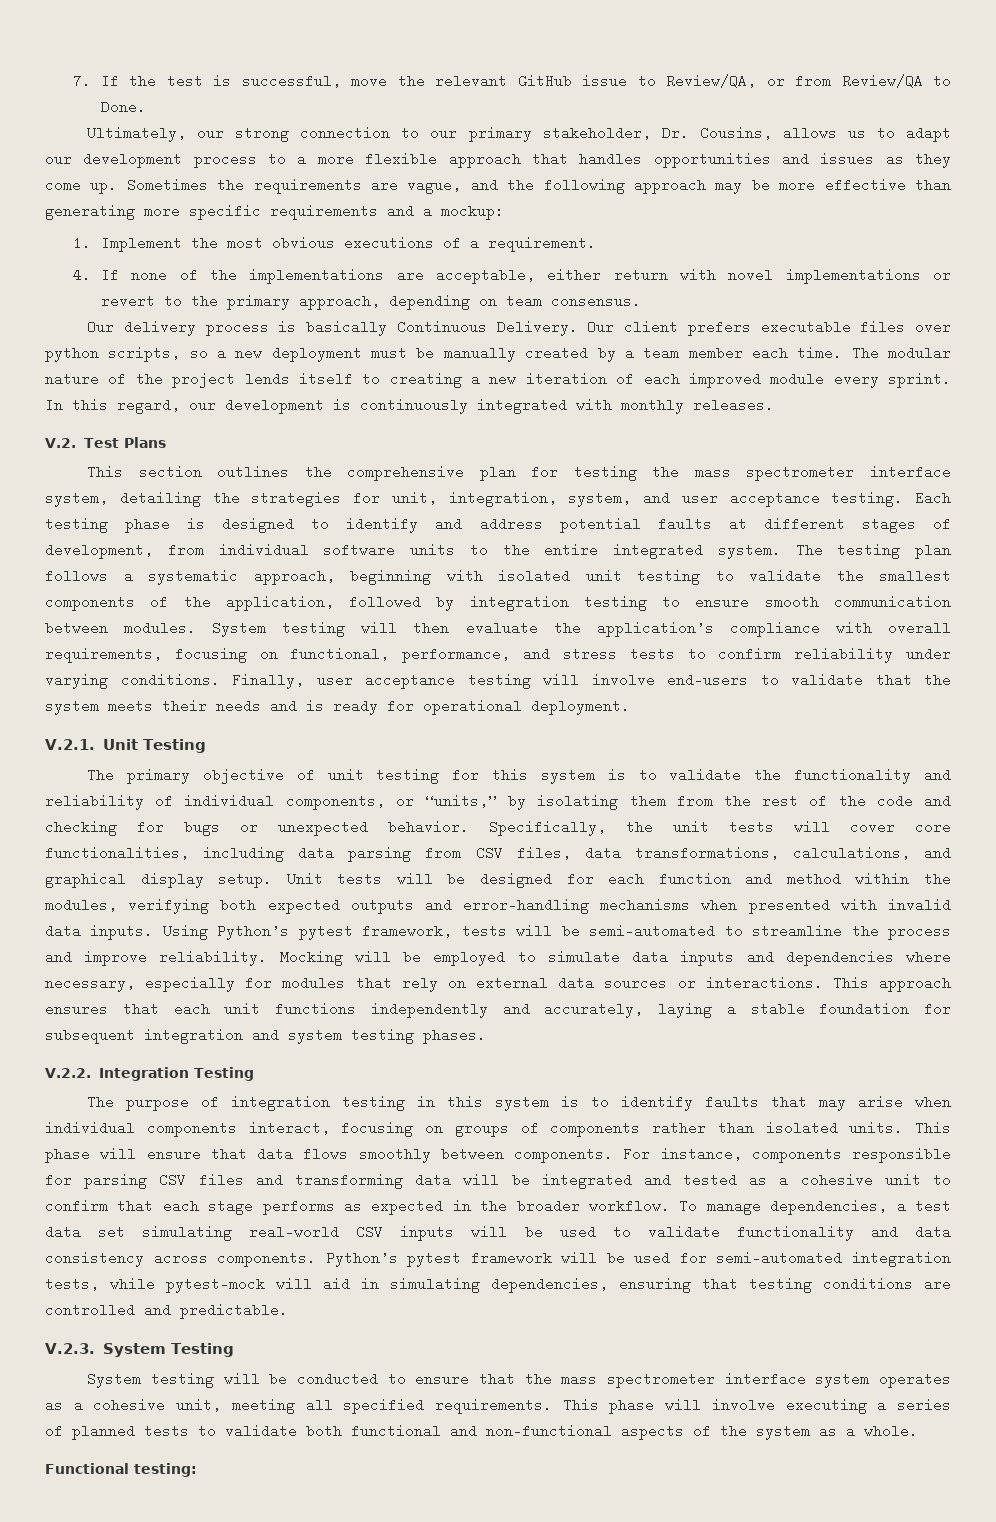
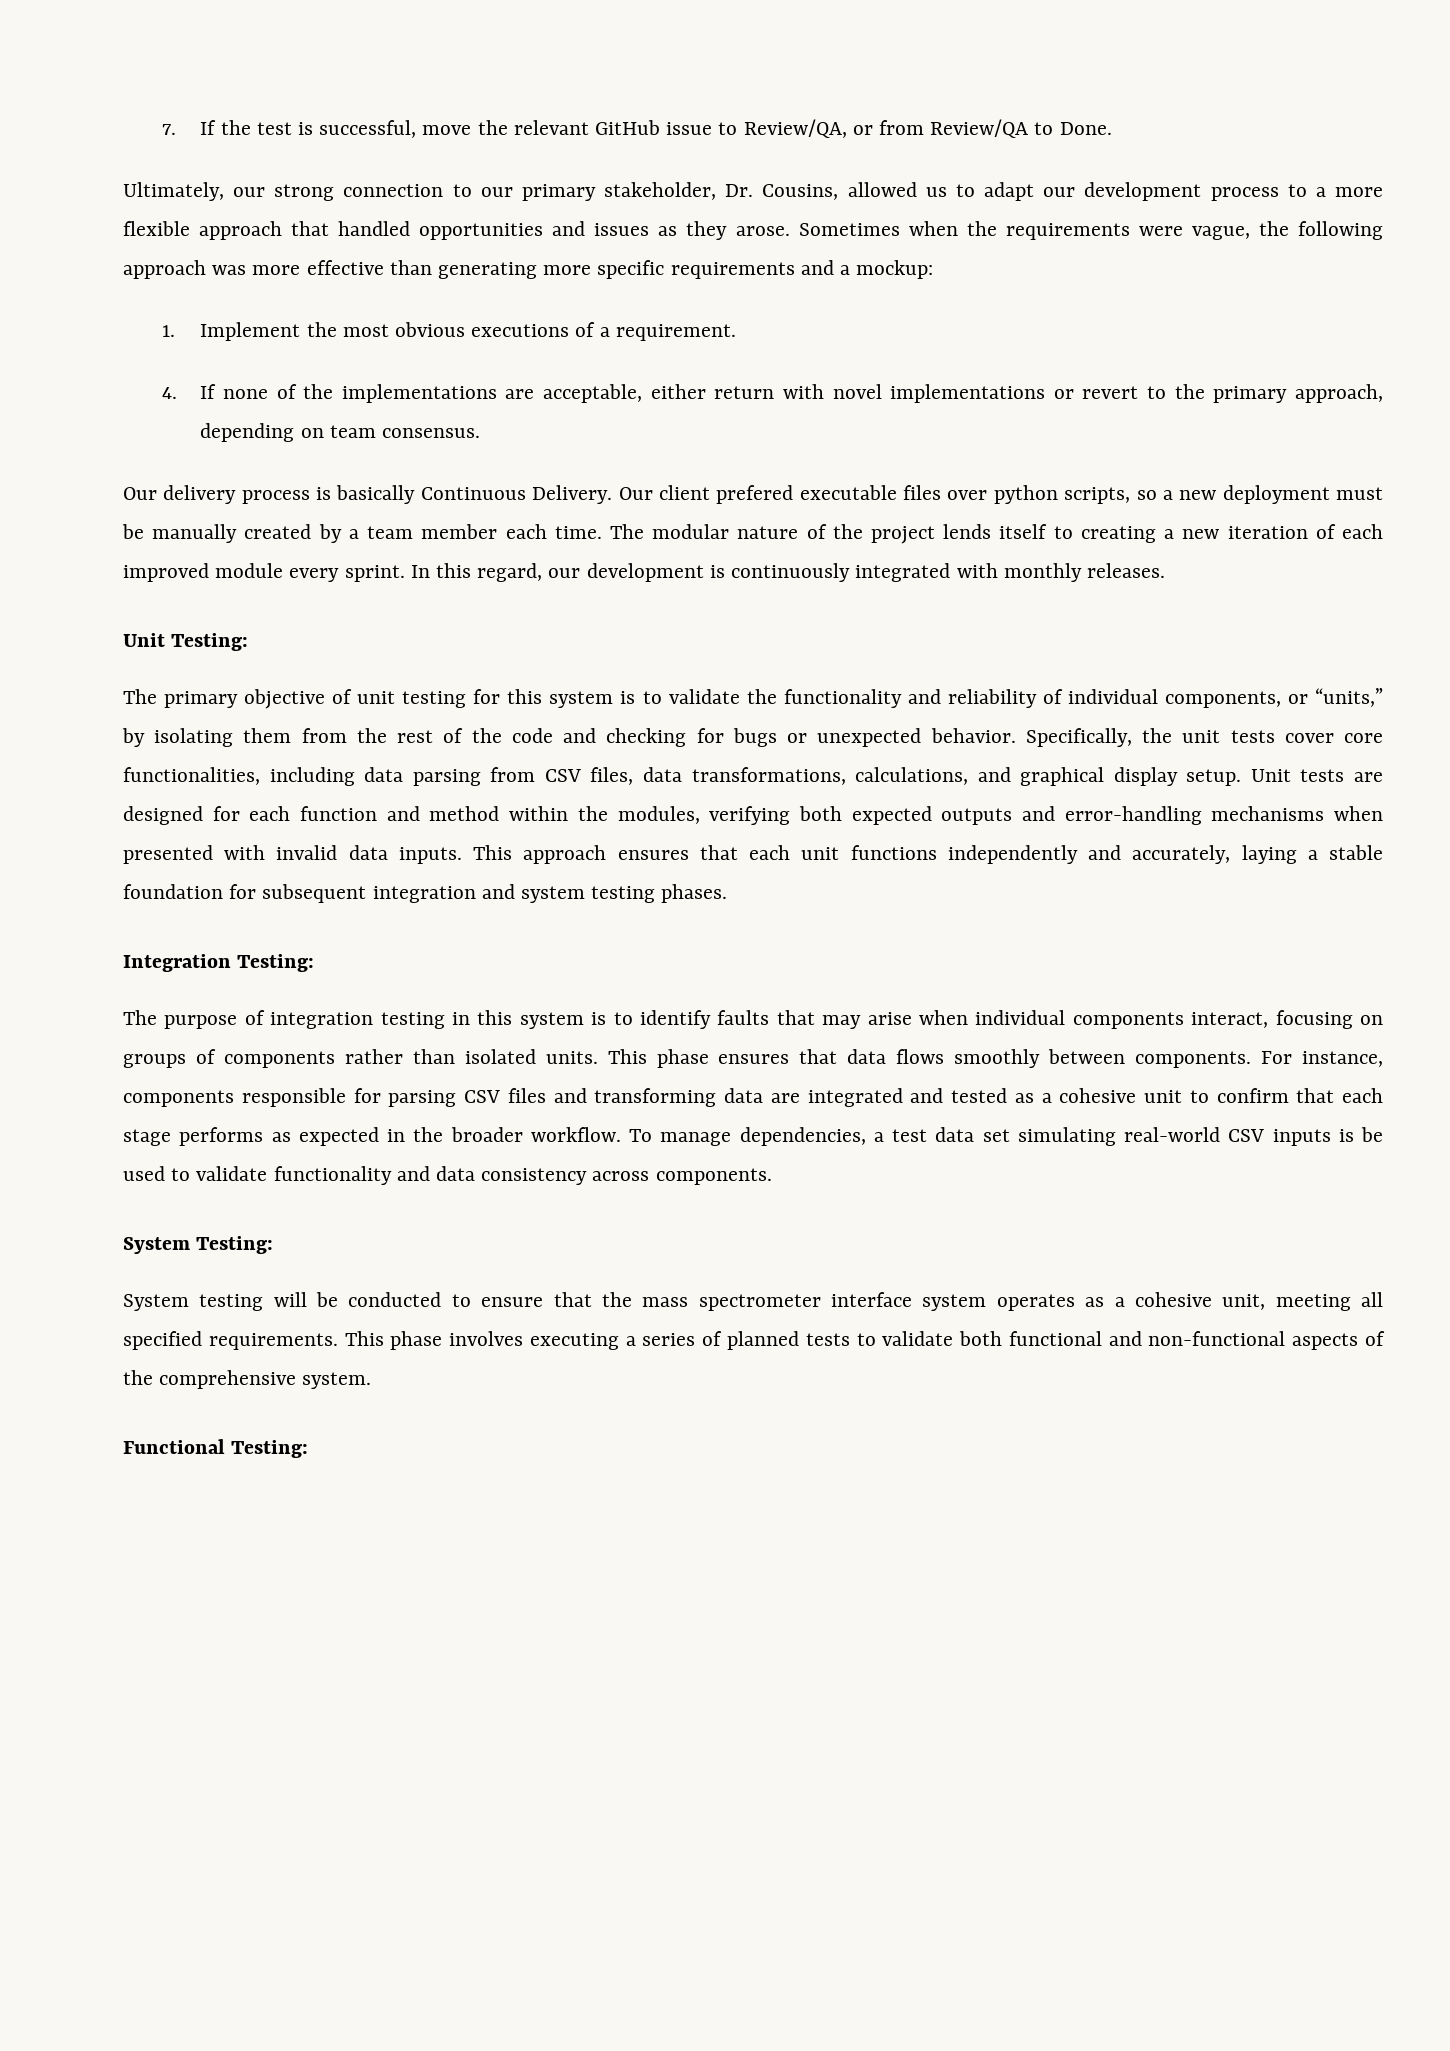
[782,126,837,140] allows -> [847,182,917,197] allowed
[579,152,643,166] handles -> [338,221,411,236] handled
[45,178,498,194] come up. Sometimes the requirements are vague, and -> [735,221,1250,240] arose. Sometimes when the requirements were vague,
[715,178,770,194] may be -> [212,265,247,275] was
[687,320,751,336] prefers -> [716,485,794,504] prefered
[45,437,167,448] [87,465,951,481] [45,491,951,507] [45,517,952,533] [45,543,951,559] [45,569,951,585] [45,595,951,611] [45,621,951,637] [45,647,952,663] [45,673,951,689] [45,699,630,715] [45,739,207,753] V.2. Test Plans // This section outlines the comprehensive plan for testing the mass spectrometer interface system, detailing the strategies for unit, integration, system, and user acceptance testing. Each testing phase is designed to identify and address potential faults at different stages of development, from individual software units to the entire integrated system. The testing plan follows a systematic approach, beginning with isolated unit testing to validate the smallest components of the application, followed by integration testing to ensure smooth communication between modules. System testing will then evaluate the application’s compliance with overall requirements, focusing on functional, performance, and stress tests to confirm reliability under varying conditions. Finally, user acceptance testing will involve end-users to validate that the system meets their needs and is ready for operational deployment. // V.2.1. Unit Testing -> [123,633,249,651] Unit Testing:
[794,821,830,832] will -> (1275, 736) none
[396,872,466,886] will be -> [1354,772,1383,782] are
[162,924,951,940] [45,950,952,966] [45,976,823,992] Using Python’s pytest framework, tests will be semi-automated to streamline the process and improve reliability. Mocking will be employed to simulate data inputs and dependencies where necessary, especially for modules that rely on external data sources or interactions. -> (462, 855) none
[45,1067,255,1081] V.2.2. Integration Testing -> [123,954,315,972] Integration Testing:
[100,1147,201,1161] will ensure -> [718,1054,790,1064] ensures
[463,1173,530,1187] will be -> [770,1093,800,1103] are
[471,1226,508,1237] will -> [1338,1129,1354,1142] is
[325,1251,951,1267] [45,1277,951,1293] [45,1303,288,1319] [45,1343,235,1357] Python’s pytest framework will be used for semi-automated integration tests, while pytest-mock will aid in simulating dependencies, ensuring that testing conditions are controlled and predictable. // V.2.3. System Testing -> [123,1236,274,1254] // System Testing:
[665,1398,775,1412] will involve -> [449,1331,524,1346] involves
[756,1424,918,1440] system as a whole. -> [159,1370,372,1389] comprehensive system.
[134,1463,197,1477] testing: -> [231,1440,309,1458] Testing:

